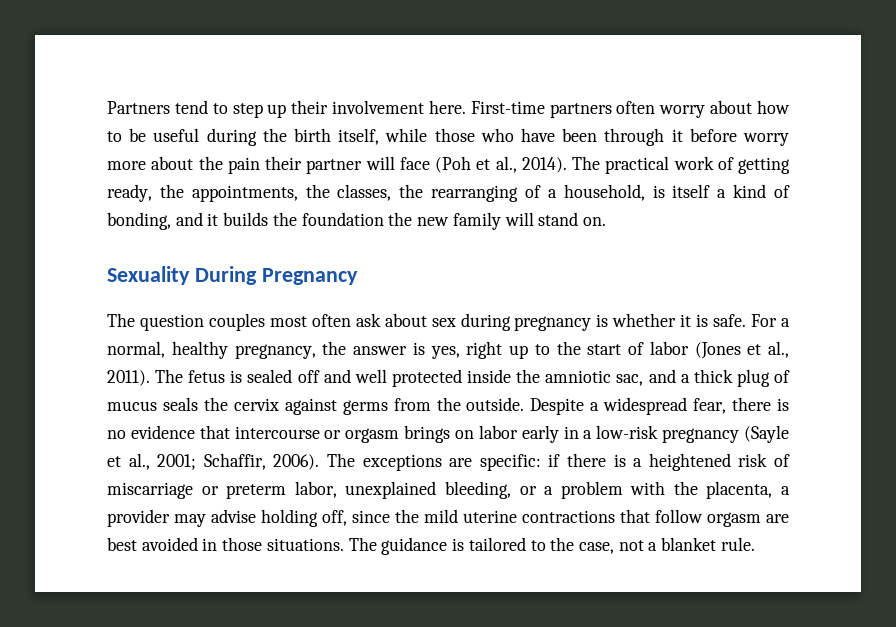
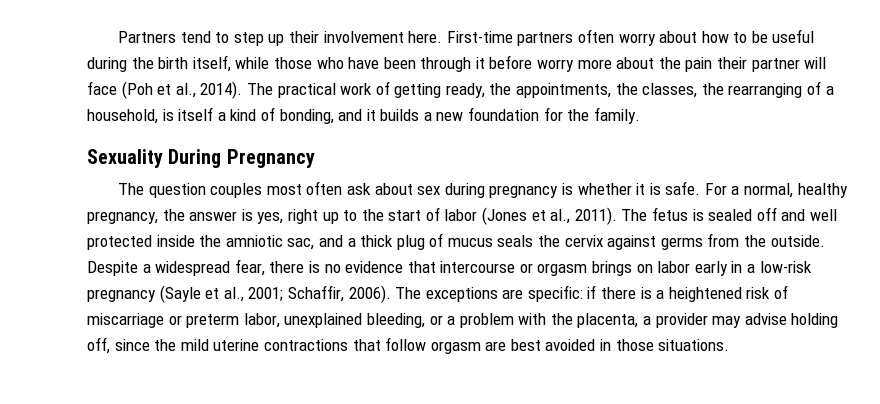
[272,212,606,230] the foundation the new family will stand on. -> [423,107,640,124] a new foundation for the family.
[348,537,755,555] The guidance is tailored to the case, not a blanket rule. -> (730, 345) none

